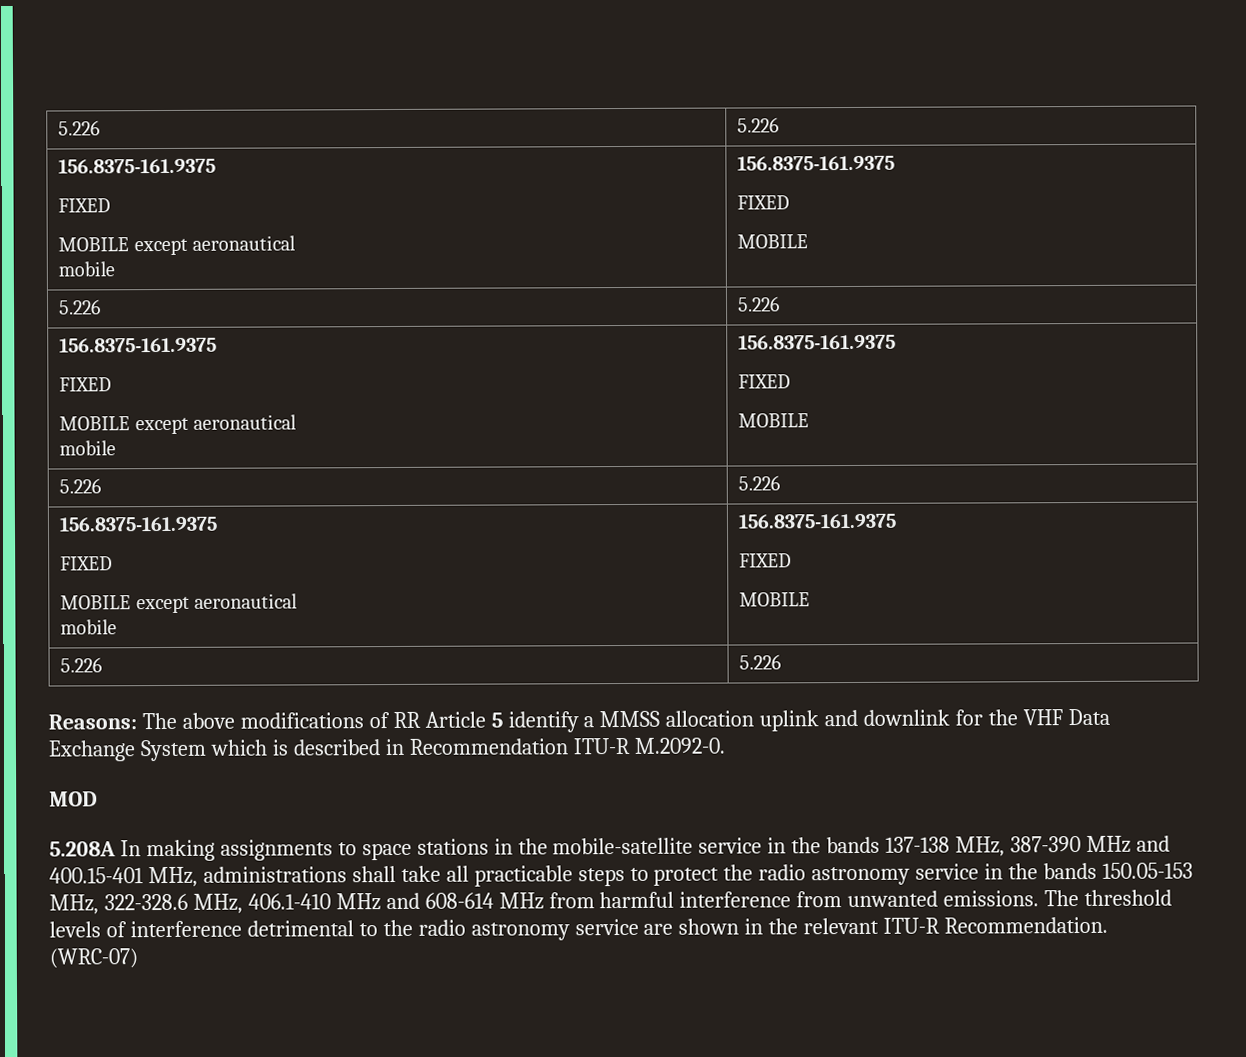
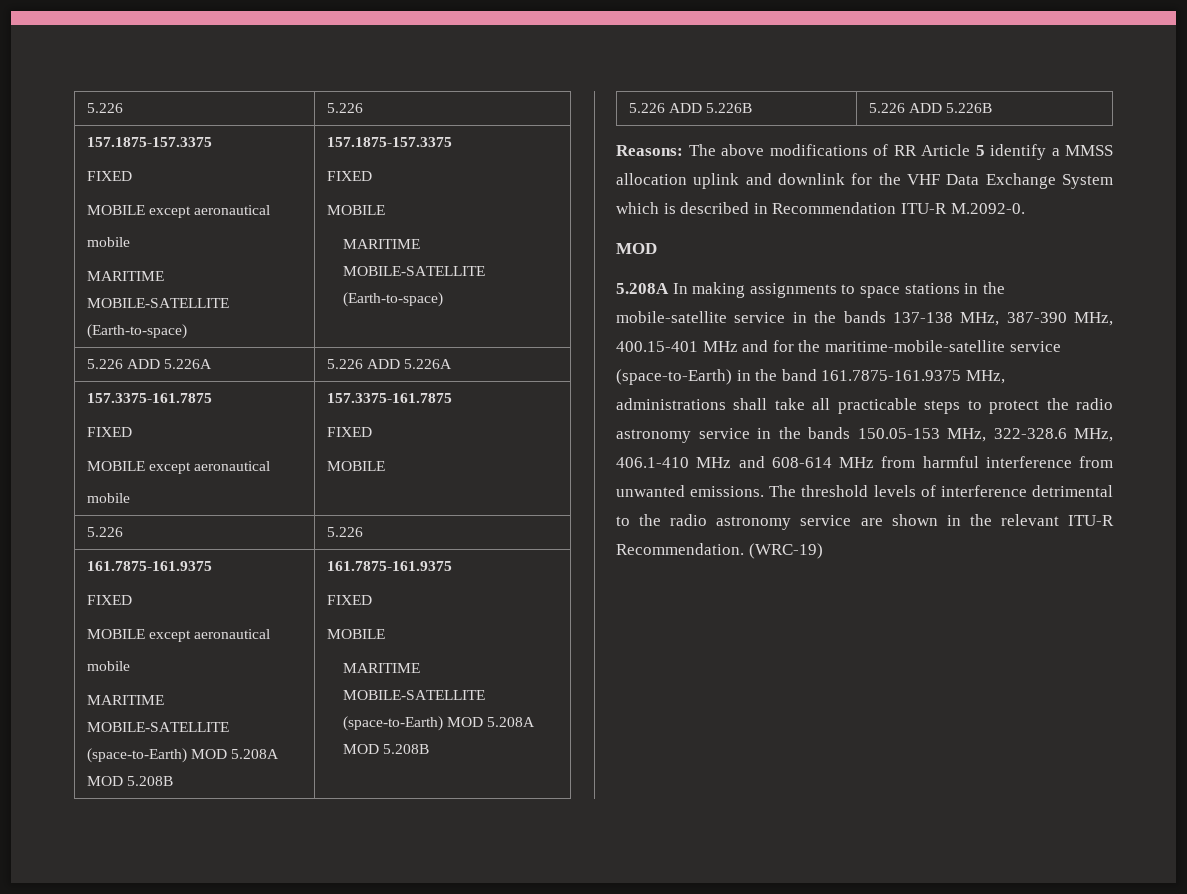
[58,120,101,136] [737,117,780,133] [58,158,217,174] [58,198,112,213] [58,235,297,256] [58,261,116,277] [737,155,896,171] [737,195,791,210] [737,234,809,249] [58,299,102,315] [737,296,781,312] [59,337,218,353] [59,377,113,392] [59,414,298,435] [59,440,117,456] [738,334,897,350] [738,374,792,389] [738,413,810,428] [59,478,102,494] [738,475,781,491] [59,516,219,532] [60,556,114,571] [60,593,299,614] [60,619,118,635] [738,513,897,529] [739,553,793,568] [739,592,811,607] [60,657,103,673] [739,654,782,670] 5.226 | 5.226 // 156.8375-161.9375 // FIXED // MOBILE except aeronautical // mobile | 156.8375-161.9375 // FIXED // MOBILE // 5.226 | 5.226 // 156.8375-161.9375 // FIXED // MOBILE except aeronautical // mobile | 156.8375-161.9375 // FIXED // MOBILE // 5.226 | 5.226 // 156.8375-161.9375 // FIXED // MOBILE except aeronautical // mobile | 156.8375-161.9375 // FIXED // MOBILE // 5.226 | 5.226 -> [87,103,124,113] [327,103,364,113] [87,137,213,147] [87,171,133,181] [87,205,271,218] [87,237,131,247] [87,271,165,281] [87,298,230,308] [87,324,188,339] [327,137,453,147] [327,171,373,181] [327,205,386,215] [342,239,420,249] [342,266,485,276] [342,292,443,307] [87,359,213,369] [327,359,453,369] [87,393,213,403] [87,427,133,437] [87,461,271,474] [87,493,131,503] [327,393,453,403] [327,427,373,437] [327,461,386,471] [87,527,124,537] [327,527,364,537] [87,561,213,571] [87,595,133,605] [87,629,271,642] [87,661,131,671] [87,695,165,705] [87,722,230,732] [87,748,280,763] [87,776,174,786] [327,561,453,571] [327,595,373,605] [327,629,386,639] [342,663,420,673] [342,690,485,700] [342,716,536,731] [342,744,430,754] [629,103,753,113] [869,103,993,113] 5.226 | 5.226 // 157.1875-157.3375 // FIXED // MOBILE except aeronautical // mobile // MARITIME MOBILE-SATELLITE (Earth-to-space) | 157.1875-157.3375 // FIXED // MOBILE // MARITIME MOBILE-SATELLITE (Earth-to-space) // 5.226 ADD 5.226A | 5.226 ADD 5.226A // 157.3375-161.7875 // FIXED // MOBILE except aeronautical // mobile | 157.3375-161.7875 // FIXED // MOBILE // 5.226 | 5.226 // 161.7875-161.9375 // FIXED // MOBILE except aeronautical // mobile // MARITIME MOBILE-SATELLITE (space-to-Earth) MOD 5.208A MOD 5.208B | 161.7875-161.9375 // FIXED // MOBILE // MARITIME MOBILE-SATELLITE (space-to-Earth) MOD 5.208A MOD 5.208B // 5.226 ADD 5.226B | 5.226 ADD 5.226B
[1085,835,1170,853] [49,867,144,884] MHz and 400.15-401 -> [1074,312,1113,326] [616,340,1061,352] [616,369,962,385] MHz, 400.15-401 MHz and for the maritime-mobile-satellite service (space-to-Earth) in the band 161.7875-161.9375
[49,948,138,969] (WRC-07) -> [748,543,823,559] (WRC-19)

